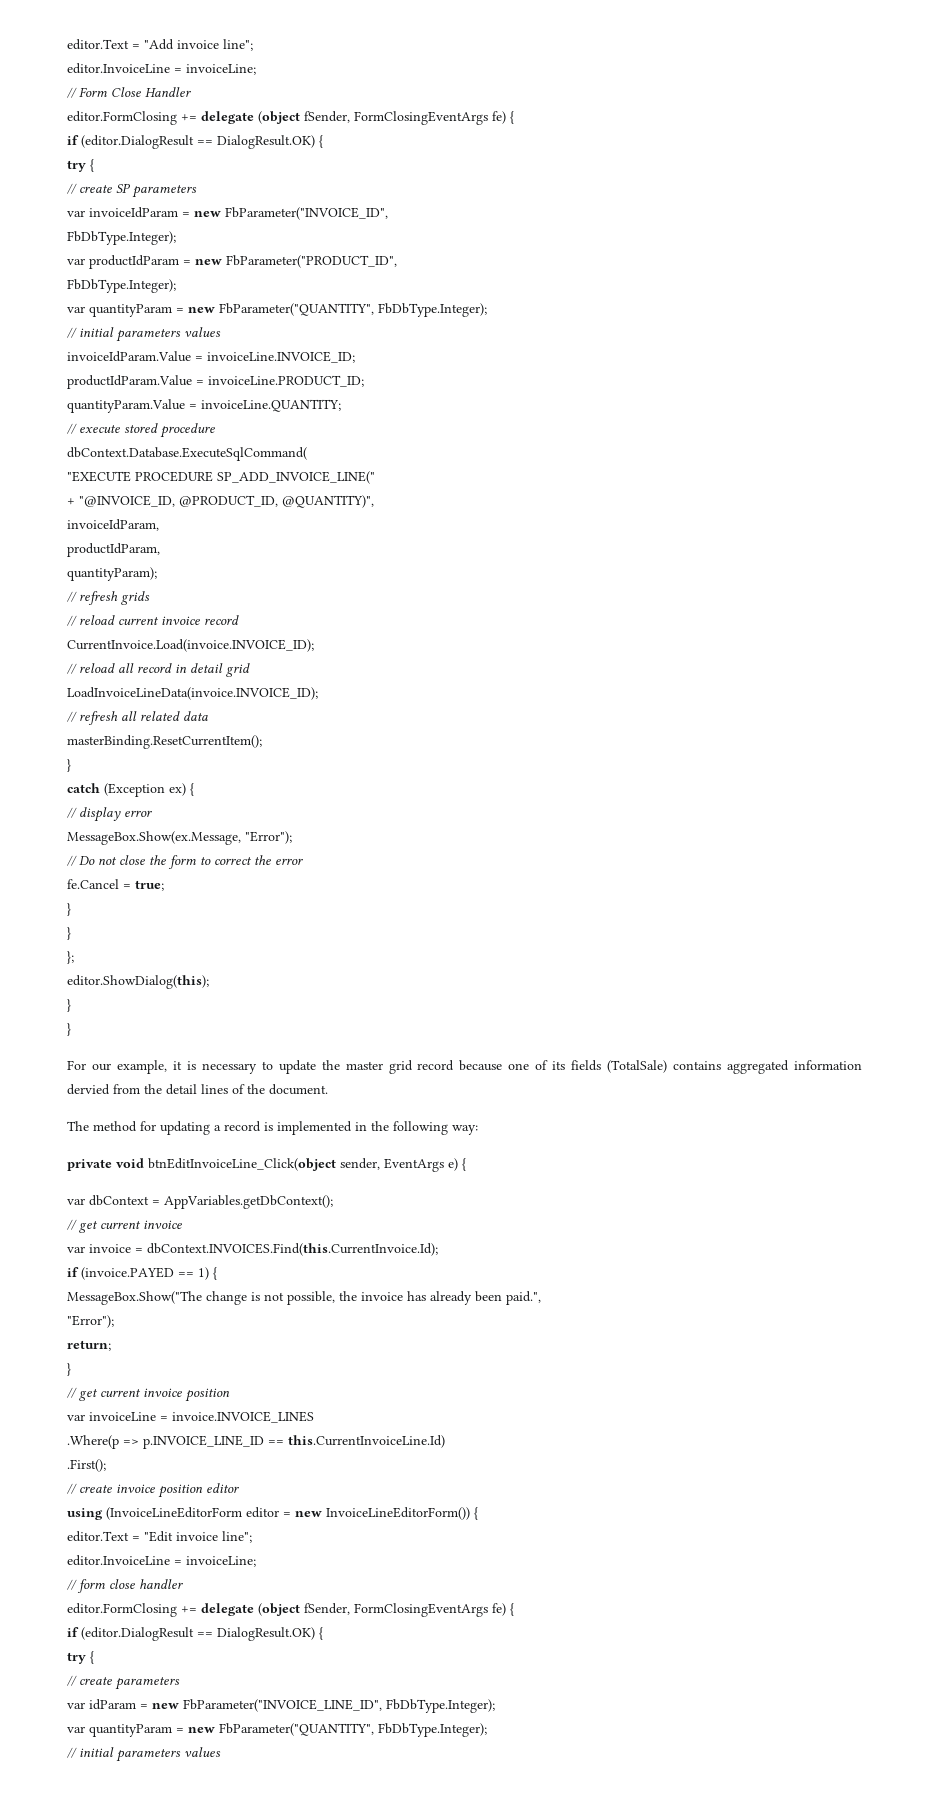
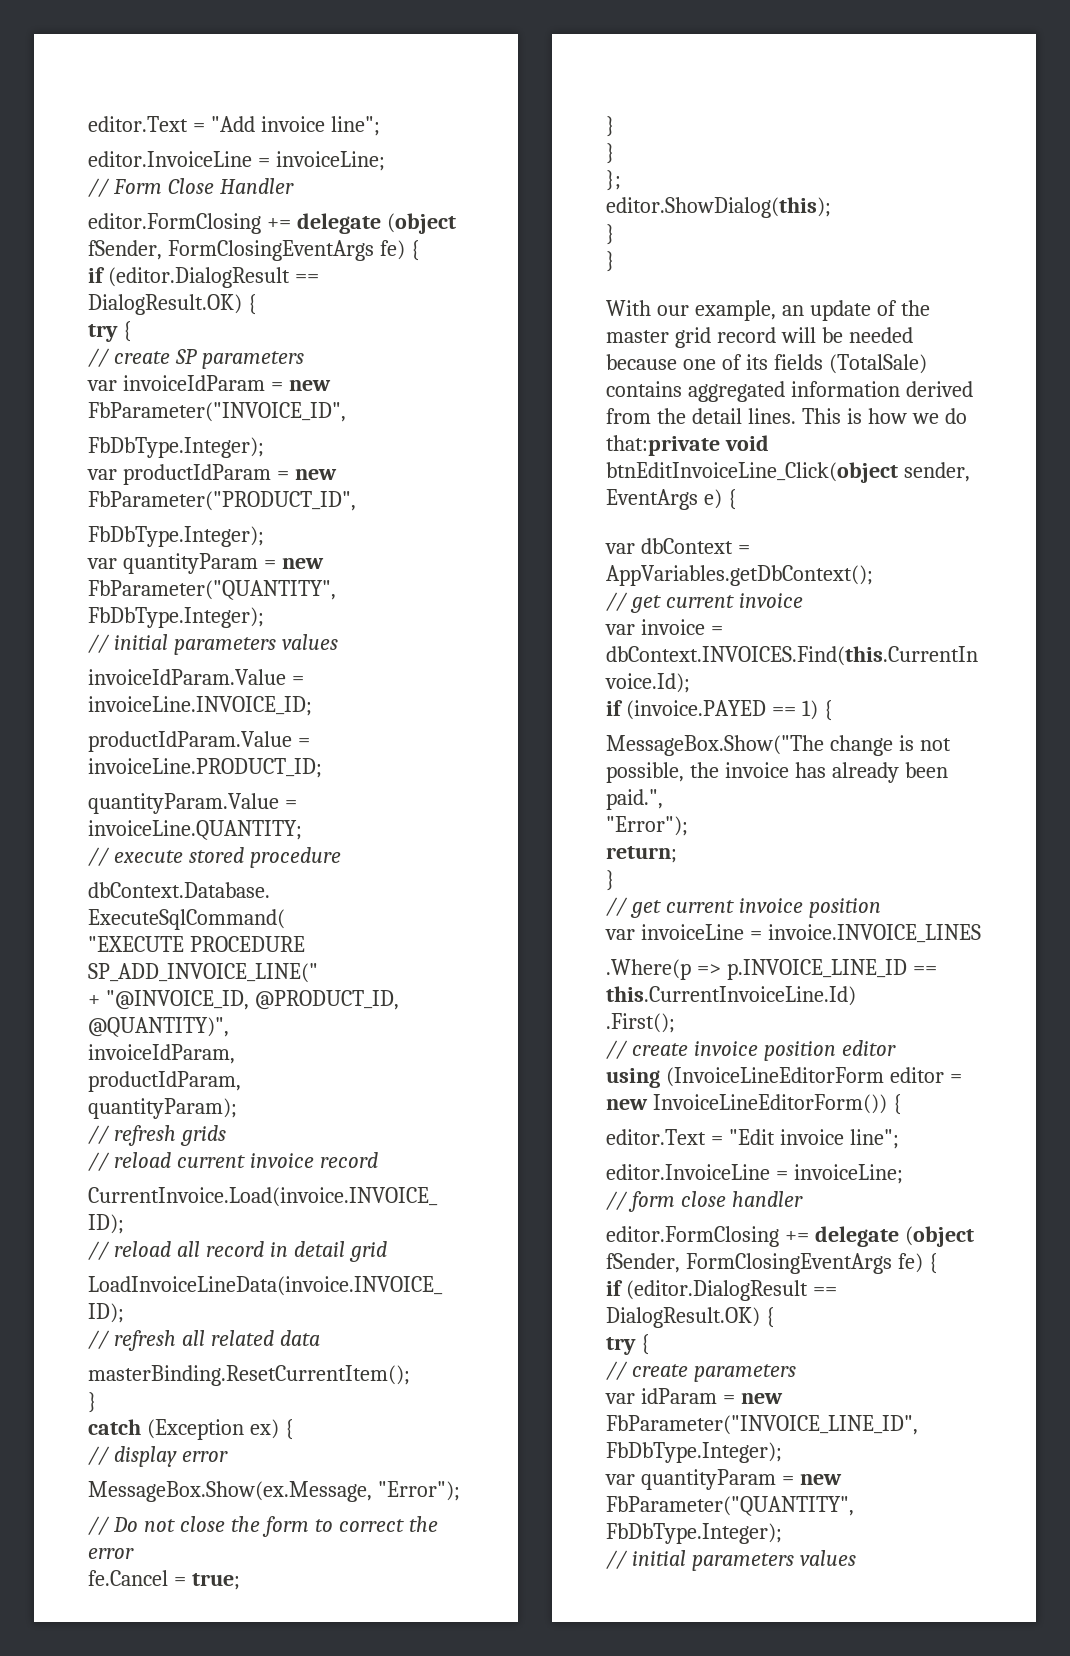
[67,1060,86,1070] For -> [606,300,651,316] With
[172,1060,316,1074] it is necessary to update -> [781,300,897,321] an update of
(455, 1065) none -> [780,327,913,343] will be needed
[67,1084,110,1095] dervied -> [905,381,973,397] derived
[201,1084,328,1095] [67,1121,478,1135] [67,1159,112,1171] lines of the document. // The method for updating a record is implemented in the following way: // private -> [747,408,967,424] [606,435,720,456] lines. This is how we do that:private

